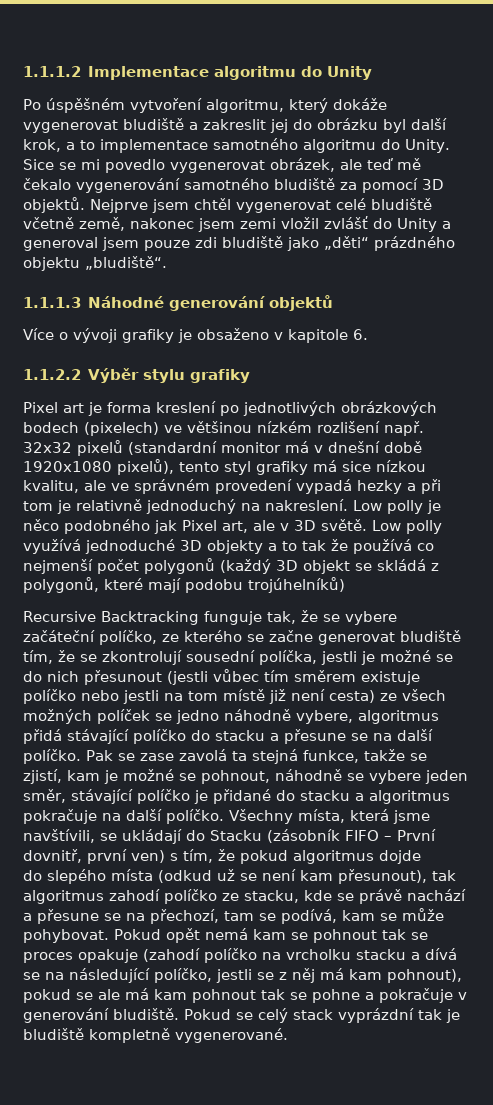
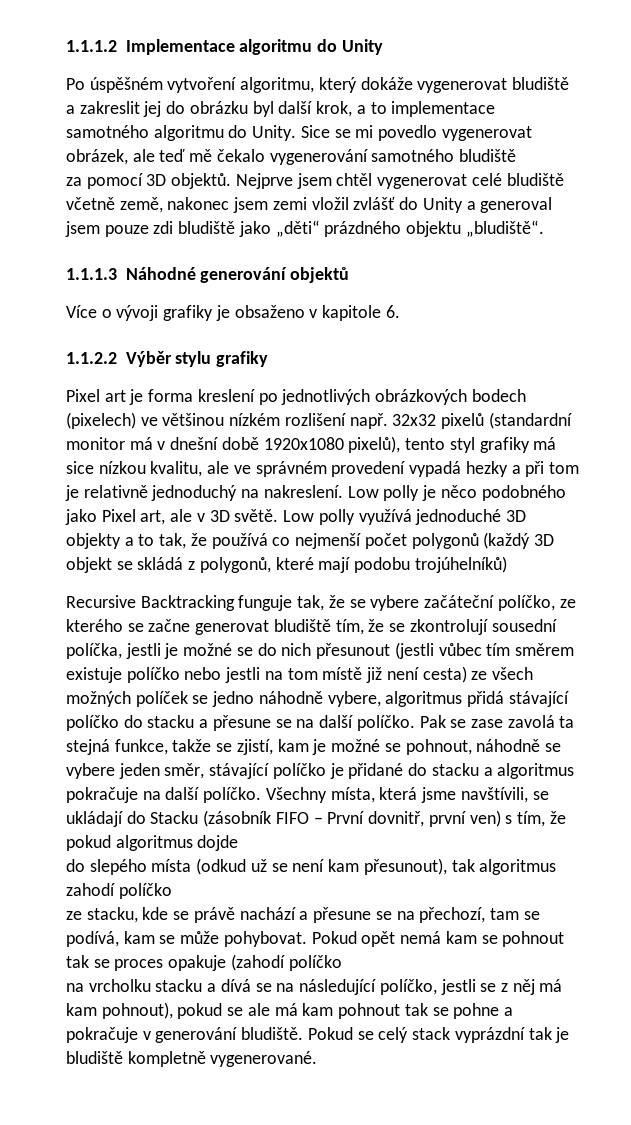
(335, 184) none -> (517, 155) //
[154,520,177,534] jak -> [65,509,97,525] jako
[302,540,326,551] tak -> [159,533,187,549] tak,
(217, 896) none -> (172, 891) //
(257, 955) none -> (342, 963) //

